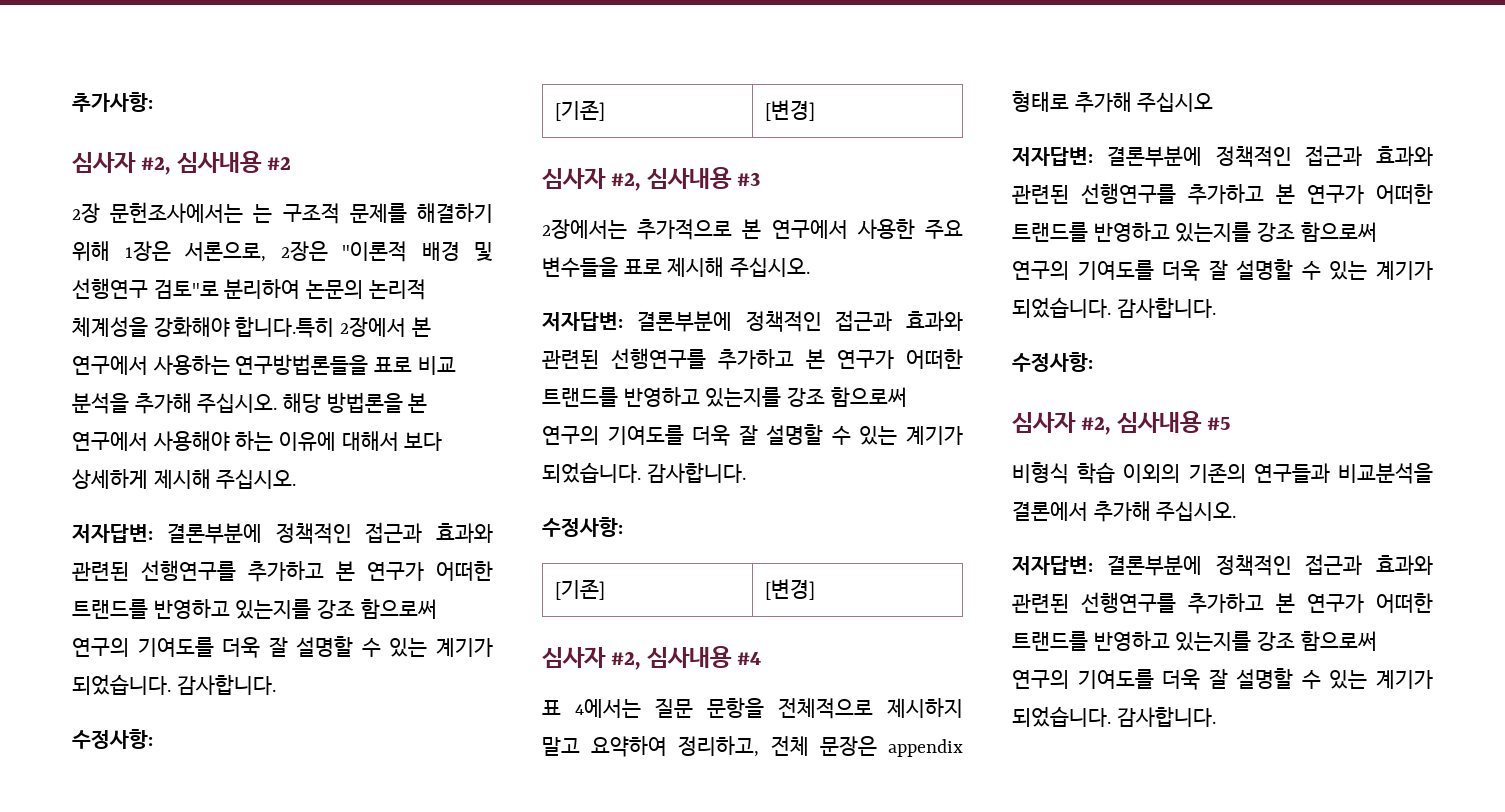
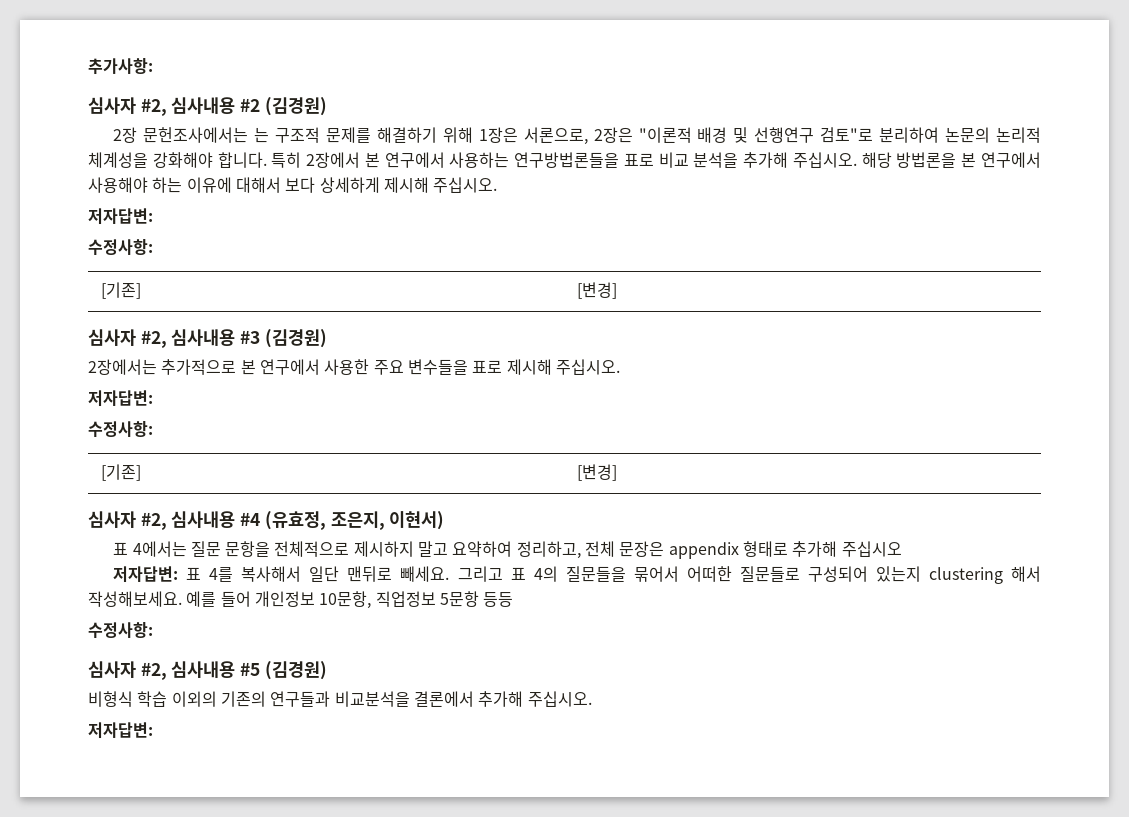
(292, 163) none -> [264,97,327,116] (김경원)
[235,316,335,338] 합니다.특히 -> [217,152,302,168] 합니다. 특히
[166,522,493,544] [72,560,493,582] [72,599,437,619] [72,636,493,658] [72,674,276,695] 결론부분에 정책적인 접근과 효과와 관련된 선행연구를 추가하고 본 연구가 어떠한 트랜드를 반영하고 있는지를 강조 함으로써 연구의 기여도를 더욱 잘 설명할 수 있는 계기가 되었습니다. 감사합니다. -> (153, 216) none
(761, 179) none -> [264,329,327,348] (김경원)
[636,310,963,332] [542,348,963,370] [542,387,907,407] [542,424,963,446] [542,462,746,483] 결론부분에 정책적인 접근과 효과와 관련된 선행연구를 추가하고 본 연구가 어떠한 트랜드를 반영하고 있는지를 강조 함으로써 연구의 기여도를 더욱 잘 설명할 수 있는 계기가 되었습니다. 감사합니다. -> (153, 398) none
(762, 658) none -> [264,511,445,530] (유효정, 조은지, 이현서)
[1106,145,1433,167] [1012,183,1433,205] [1012,222,1377,242] [1012,259,1433,281] [1012,297,1216,318] 결론부분에 정책적인 접근과 효과와 관련된 선행연구를 추가하고 본 연구가 어떠한 트랜드를 반영하고 있는지를 강조 함으로써 연구의 기여도를 더욱 잘 설명할 수 있는 계기가 되었습니다. 감사합니다. -> [186,566,1042,584] [88,591,514,609] 표 4를 복사해서 일단 맨뒤로 빼세요. 그리고 표 4의 질문들을 묶어서 어떠한 질문들로 구성되어 있는지 clustering 해서 작성해보세요. 예를 들어 개인정보 10문항, 직업정보 5문항 등등
(1231, 423) none -> [264,661,327,680] (김경원)
[1106,554,1433,576] [1012,592,1433,614] [1012,631,1377,651] [1012,668,1433,690] [1012,706,1216,727] 결론부분에 정책적인 접근과 효과와 관련된 선행연구를 추가하고 본 연구가 어떠한 트랜드를 반영하고 있는지를 강조 함으로써 연구의 기여도를 더욱 잘 설명할 수 있는 계기가 되었습니다. 감사합니다. -> (153, 730) none

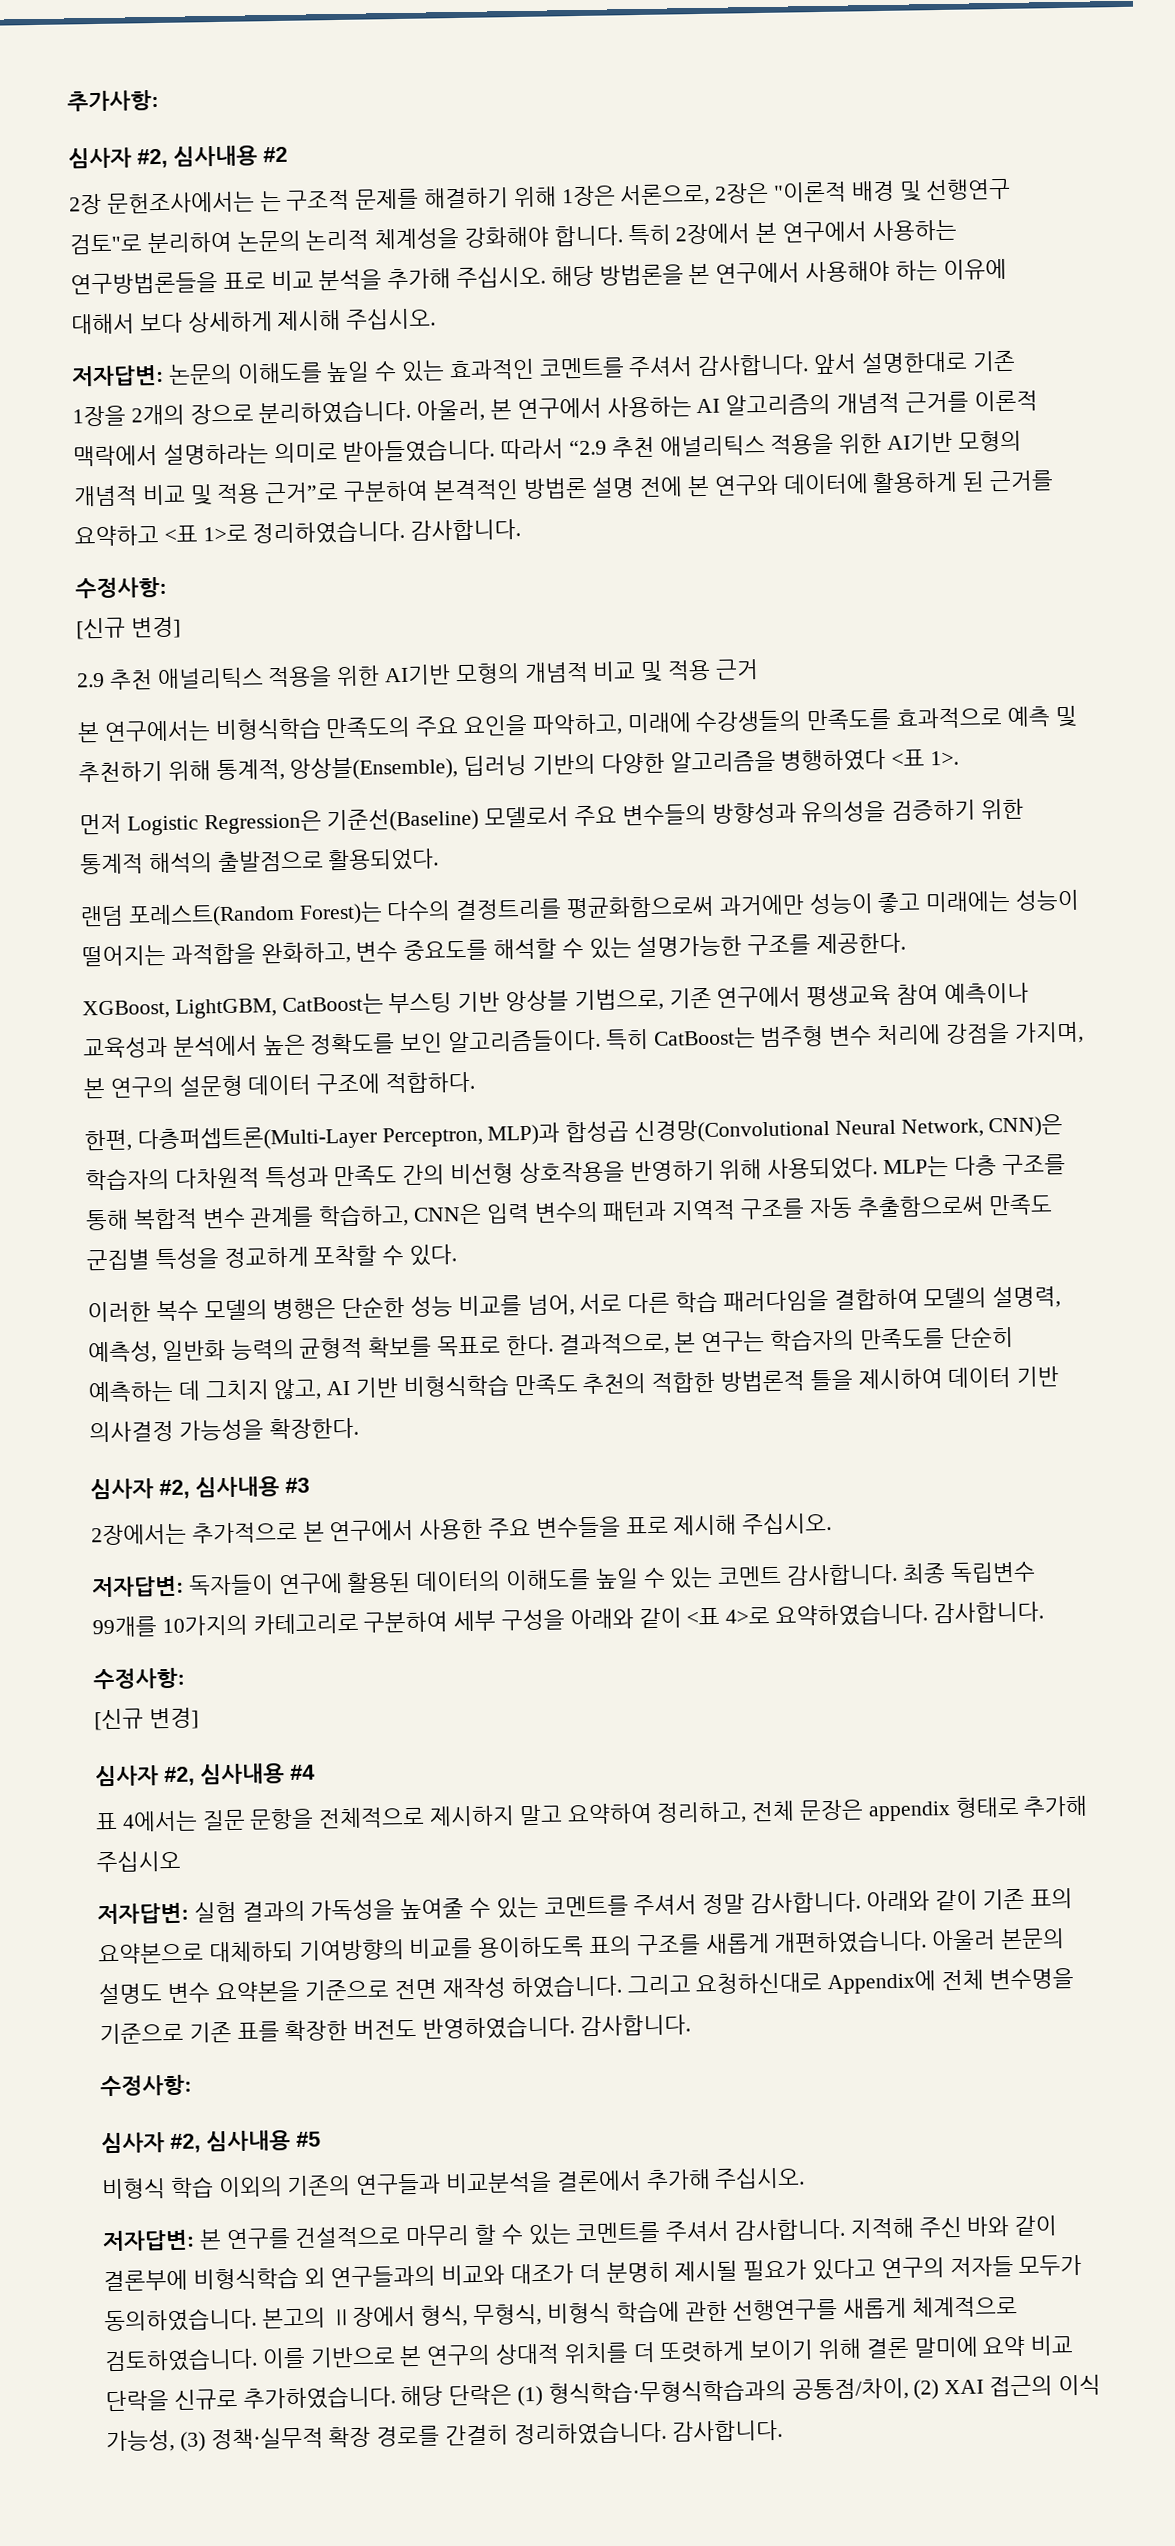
[264,97,327,116] (김경원) -> (288, 154) none
[88,239,153,255] [100,282,141,299] [576,282,617,299] // 수정사항: // [기존] | [변경] -> [167,350,1016,385] [72,390,1038,427] [73,430,1022,467] [73,470,1055,507] [74,518,522,547] [75,576,167,599] [76,616,181,640] [76,659,759,690] [77,705,1078,743] [78,748,960,783] [79,798,1025,836] [79,848,440,875] [80,889,1081,928] [81,932,907,967] [82,982,1029,1020] [83,1021,1084,1059] [83,1071,476,1099] [84,1114,1064,1152] [85,1154,1066,1191] [85,1194,1054,1231] [86,1244,458,1271] [87,1286,1062,1323] [88,1325,1014,1364] [88,1366,1060,1403] [89,1417,359,1443] 논문의 이해도를 높일 수 있는 효과적인 코멘트를 주셔서 감사합니다. 앞서 설명한대로 기존 1장을 2개의 장으로 분리하였습니다. 아울러, 본 연구에서 사용하는 AI 알고리즘의 개념적 근거를 이론적 맥락에서 설명하라는 의미로 받아들였습니다. 따라서 “2.9 추천 애널리틱스 적용을 위한 AI기반 모형의 개념적 비교 및 적용 근거”로 구분하여 본격적인 방법론 설명 전에 본 연구와 데이터에 활용하게 된 근거를 요약하고 <표 1>로 정리하였습니다. 감사합니다. // 수정사항: // [신규 변경] // 2.9 추천 애널리틱스 적용을 위한 AI기반 모형의 개념적 비교 및 적용 근거 // 본 연구에서는 비형식학습 만족도의 주요 요인을 파악하고, 미래에 수강생들의 만족도를 효과적으로 예측 및 추천하기 위해 통계적, 앙상블(Ensemble), 딥러닝 기반의 다양한 알고리즘을 병행하였다 <표 1>. // 먼저 Logistic Regression은 기준선(Baseline) 모델로서 주요 변수들의 방향성과 유의성을 검증하기 위한 통계적 해석의 출발점으로 활용되었다. // 랜덤 포레스트(Random Forest)는 다수의 결정트리를 평균화함으로써 과거에만 성능이 좋고 미래에는 성능이 떨어지는 과적합을 완화하고, 변수 중요도를 해석할 수 있는 설명가능한 구조를 제공한다. // XGBoost, LightGBM, CatBoost는 부스팅 기반 앙상블 기법으로, 기존 연구에서 평생교육 참여 예측이나 교육성과 분석에서 높은 정확도를 보인 알고리즘들이다. 특히 CatBoost는 범주형 변수 처리에 강점을 가지며, 본 연구의 설문형 데이터 구조에 적합하다. // 한편, 다층퍼셉트론(Multi-Layer Perceptron, MLP)과 합성곱 신경망(Convolutional Neural Network, CNN)은 학습자의 다차원적 특성과 만족도 간의 비선형 상호작용을 반영하기 위해 사용되었다. MLP는 다층 구조를 통해 복합적 변수 관계를 학습하고, CNN은 입력 변수의 패턴과 지역적 구조를 자동 추출함으로써 만족도 군집별 특성을 정교하게 포착할 수 있다. // 이러한 복수 모델의 병행은 단순한 성능 비교를 넘어, 서로 다른 학습 패러다임을 결합하여 모델의 설명력, 예측성, 일반화 능력의 균형적 확보를 목표로 한다. 결과적으로, 본 연구는 학습자의 만족도를 단순히 예측하는 데 그치지 않고, AI 기반 비형식학습 만족도 추천의 적합한 방법론적 틀을 제시하여 데이터 기반 의사결정 가능성을 확장한다.
[264,329,327,348] (김경원) -> (310, 1485) none
[88,421,153,437] [100,464,141,481] [576,464,617,481] // 수정사항: // [기존] | [변경] -> [187,1561,1036,1596] [92,1601,1044,1638] [93,1667,185,1690] [94,1707,199,1731] 독자들이 연구에 활용된 데이터의 이해도를 높일 수 있는 코멘트 감사합니다. 최종 독립변수 99개를 10가지의 카테고리로 구분하여 세부 구성을 아래와 같이 <표 4>로 요약하였습니다. 감사합니다. // 수정사항: // [신규 변경]
[264,511,445,530] (유효정, 조은지, 이현서) -> (315, 1772) none
[186,566,1042,584] [88,591,514,609] 표 4를 복사해서 일단 맨뒤로 빼세요. 그리고 표 4의 질문들을 묶어서 어떠한 질문들로 구성되어 있는지 clustering 해서 작성해보세요. 예를 들어 개인정보 10문항, 직업정보 5문항 등등 -> [193,1888,1074,1923] [98,1928,1066,1965] [98,1968,1074,2005] [99,2014,691,2045] 실험 결과의 가독성을 높여줄 수 있는 코멘트를 주셔서 정말 감사합니다. 아래와 같이 기존 표의 요약본으로 대체하되 기여방향의 비교를 용이하도록 표의 구조를 새롭게 개편하였습니다. 아울러 본문의 설명도 변수 요약본을 기준으로 전면 재작성 하였습니다. 그리고 요청하신대로 Appendix에 전체 변수명을 기준으로 기존 표를 확장한 버전도 반영하였습니다. 감사합니다.
[264,661,327,680] (김경원) -> (321, 2139) none
(153, 730) none -> [198,2215,1059,2250] [103,2254,1083,2292] [104,2296,1019,2333] [104,2335,1075,2373] [105,2374,1101,2412] [106,2419,783,2453] 본 연구를 건설적으로 마무리 할 수 있는 코멘트를 주셔서 감사합니다. 지적해 주신 바와 같이 결론부에 비형식학습 외 연구들과의 비교와 대조가 더 분명히 제시될 필요가 있다고 연구의 저자들 모두가 동의하였습니다. 본고의 Ⅱ장에서 형식, 무형식, 비형식 학습에 관한 선행연구를 새롭게 체계적으로 검토하였습니다. 이를 기반으로 본 연구의 상대적 위치를 더 또렷하게 보이기 위해 결론 말미에 요약 비교 단락을 신규로 추가하였습니다. 해당 단락은 (1) 형식학습·무형식학습과의 공통점/차이, (2) XAI 접근의 이식 가능성, (3) 정책·실무적 확장 경로를 간결히 정리하였습니다. 감사합니다.

